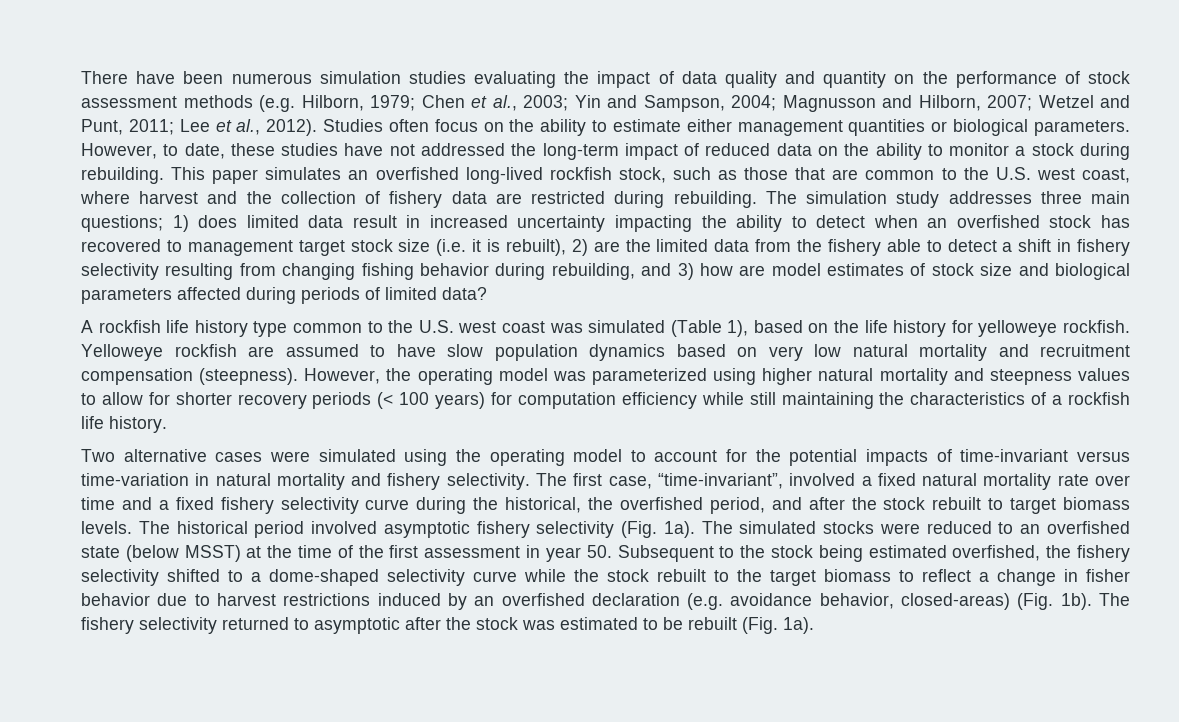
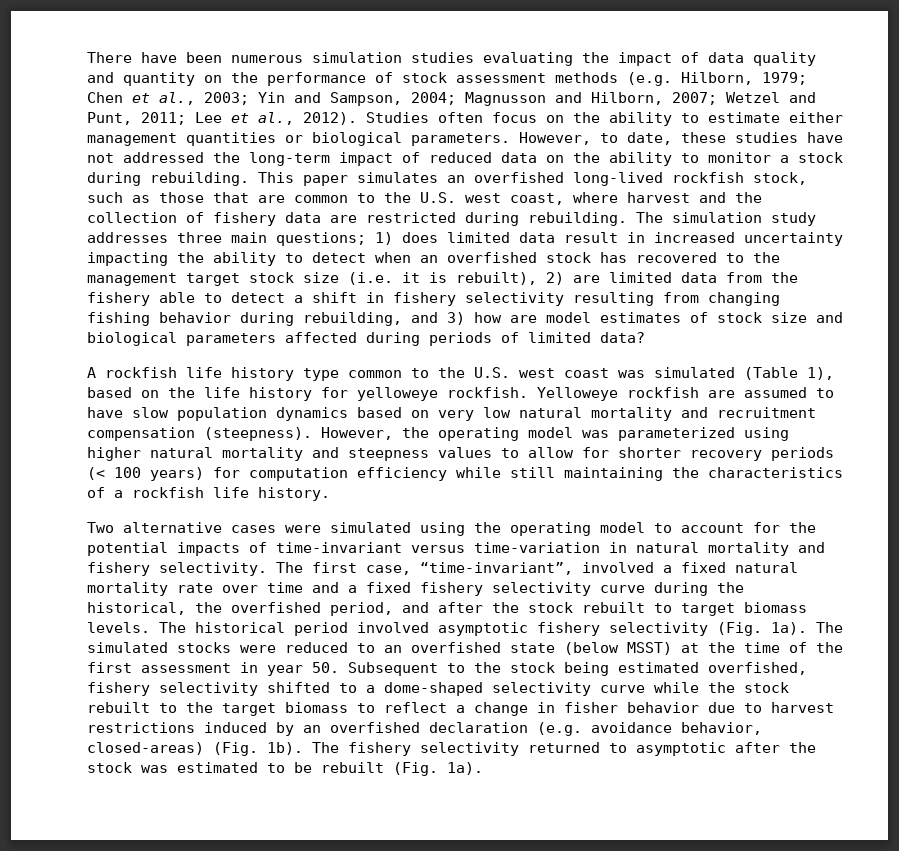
(182, 246) none -> [753,252,780,263] the
[625,239,651,252] the -> (600, 279) none
[1046,545,1072,558] the -> (807, 668) none

